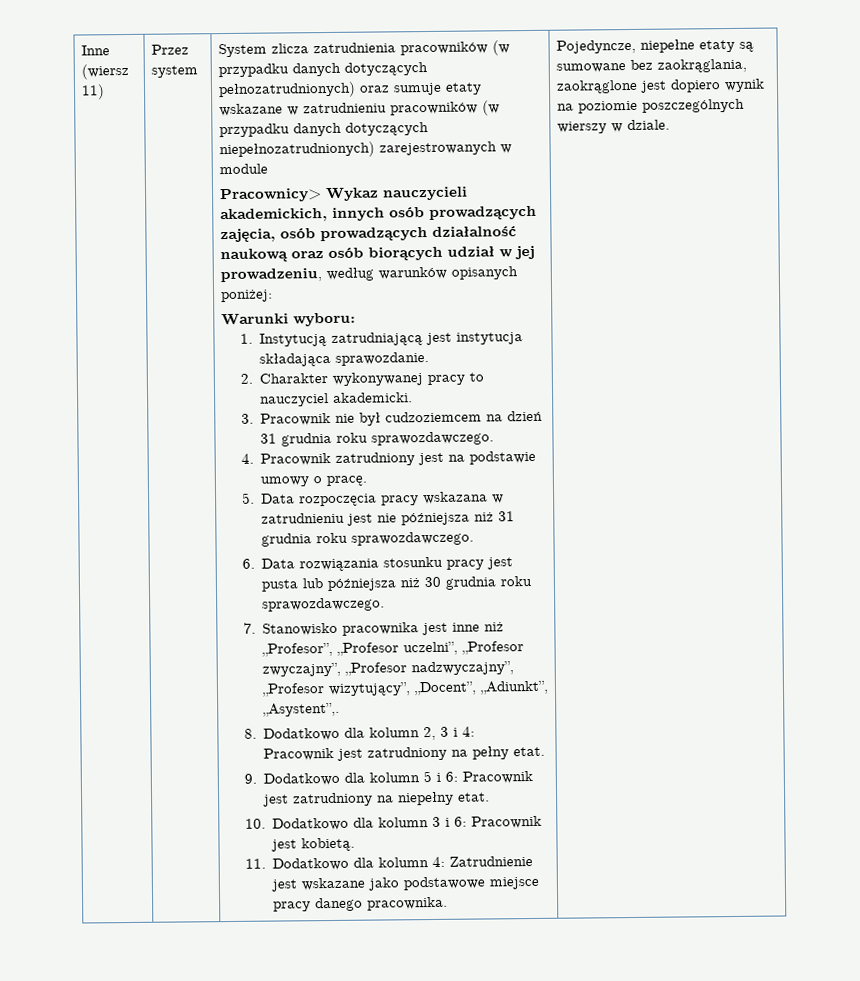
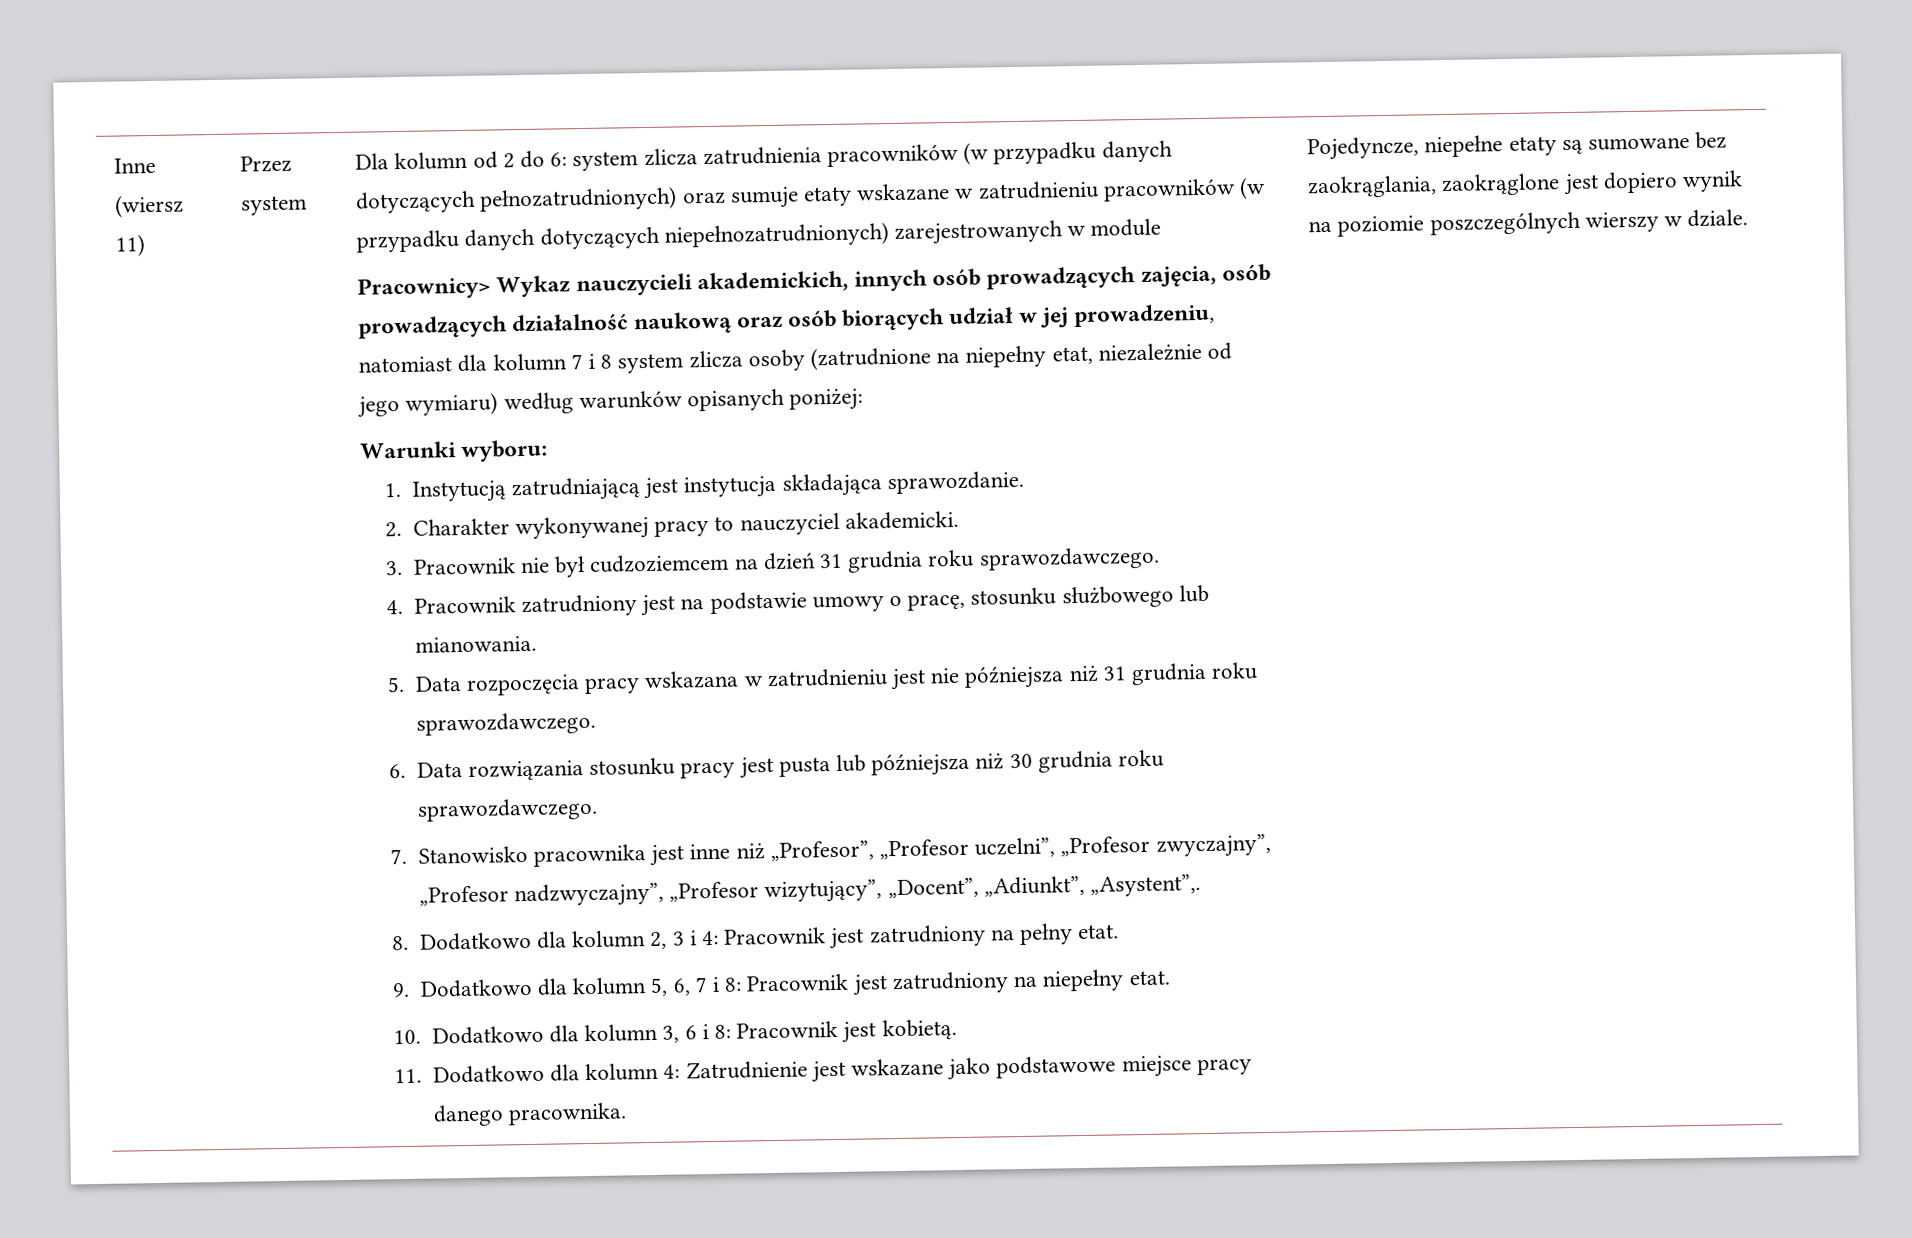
[217,43,267,58] System -> [355,150,639,172] Dla kolumn od 2 do 6: system
(322, 275) none -> [358,342,1233,374] [357,392,499,418] natomiast dla kolumn 7 i 8 system zlicza osoby (zatrudnione na niepełny etat, niezależnie od jego wymiaru)
[326,475,368,487] pracę. -> [907,584,1209,611] [414,635,537,653] pracę, stosunku służbowego lub mianowania.
[423,770,459,783] 5 i 6: -> [650,976,743,996] 5, 6, 7 i 8:
[432,816,468,827] 3 i 6: -> [662,1024,732,1043] 3, 6 i 8:

